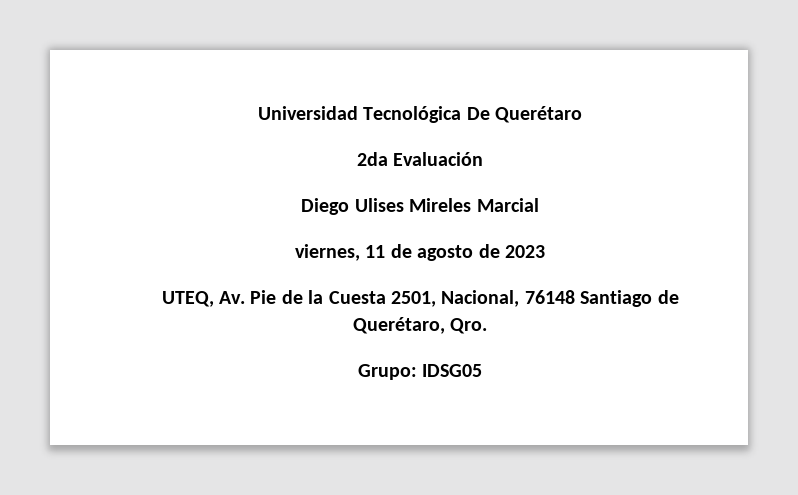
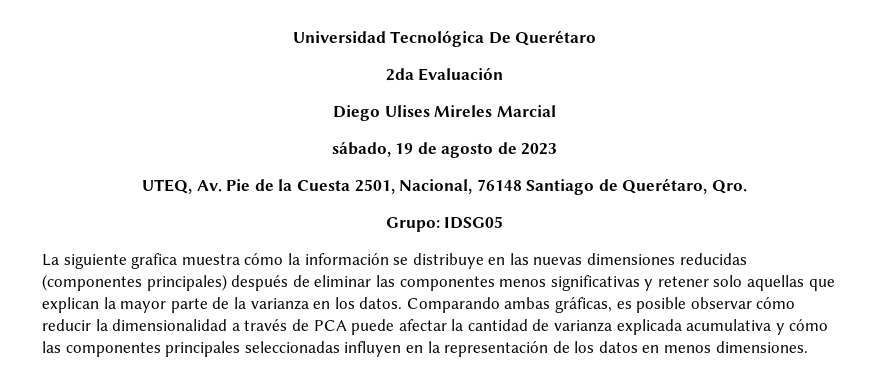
[295,244,386,261] viernes, 11 -> [331,141,414,157] sábado, 19
(483, 370) none -> [42,253,747,269] [42,274,835,291] [42,297,796,313] [42,319,829,335] [42,341,808,357] // La siguiente grafica muestra cómo la información se distribuye en las nuevas dimensiones reducidas (componentes principales) después de eliminar las componentes menos significativas y retener solo aquellas que explican la mayor parte de la varianza en los datos. Comparando ambas gráficas, es posible observar cómo reducir la dimensionalidad a través de PCA puede afectar la cantidad de varianza explicada acumulativa y cómo las componentes principales seleccionadas influyen en la representación de los datos en menos dimensiones.

